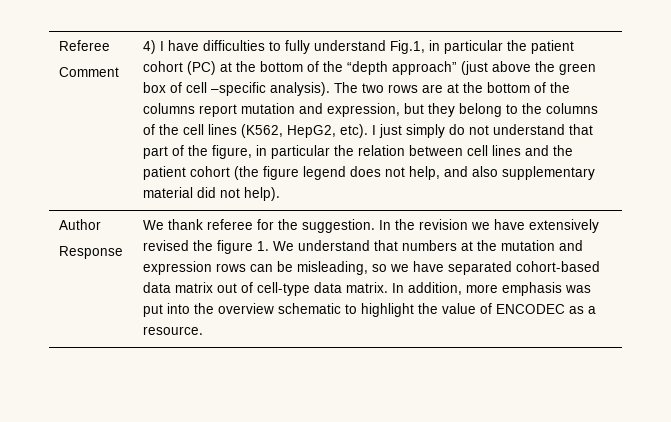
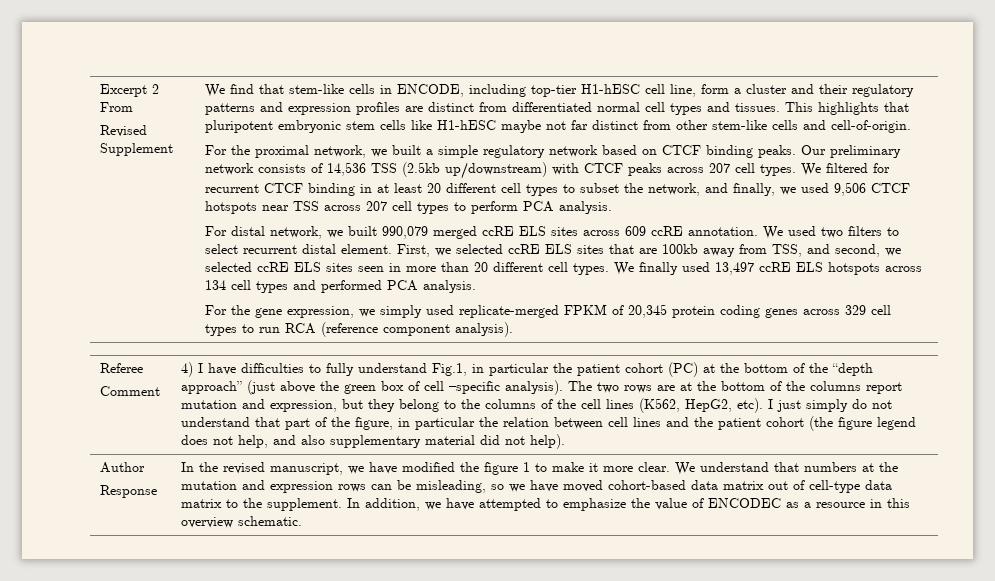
(58, 45) none -> [100,84,160,97] [100,102,134,112] [100,125,148,137] [100,143,174,156] [205,84,915,97] [205,102,910,115] [205,120,912,133] [205,145,902,158] [205,162,891,179] [205,182,911,196] [205,201,613,214] [205,226,900,239] [205,244,902,257] [205,262,923,275] [205,280,477,293] [205,304,892,318] [205,322,514,337] Excerpt 2 From // Revised Supplement | We find that stem-like cells in ENCODE, including top-tier H1-hESC cell line, form a cluster and their regulatory patterns and expression profiles are distinct from differentiated normal cell types and tissues. This highlights that pluripotent embryonic stem cells like H1-hESC maybe not far distinct from other stem-like cells and cell-of-origin. // For the proximal network, we built a simple regulatory network based on CTCF binding peaks. Our preliminary network consists of 14,536 TSS (2.5kb up/downstream) with CTCF peaks across 207 cell types. We filtered for recurrent CTCF binding in at least 20 different cell types to subset the network, and finally, we used 9,506 CTCF hotspots near TSS across 207 cell types to perform PCA analysis. // For distal network, we built 990,079 merged ccRE ELS sites across 609 ccRE annotation. We used two filters to select recurrent distal element. First, we selected ccRE ELS sites that are 100kb away from TSS, and second, we selected ccRE ELS sites seen in more than 20 different cell types. We finally used 13,497 ccRE ELS hotspots across 134 cell types and performed PCA analysis. // For the gene expression, we simply used replicate-merged FPKM of 20,345 protein coding genes across 329 cell types to run RCA (reference component analysis). //
[142,219,599,233] [142,240,269,254] We thank referee for the suggestion. In the revision we have extensively revised the figure 1. -> [181,462,671,475] In the revised manuscript, we have modified the figure 1 to make it more clear.
[447,261,512,275] separated -> [563,480,604,492] moved
[345,282,591,296] [142,303,414,317] matrix. In addition, more emphasis was put into the overview schematic to highlight -> [181,498,627,511] matrix to the supplement. In addition, we have attempted to emphasize
[142,326,203,335] resource. -> [816,498,911,508] [181,516,303,528] resource in this overview schematic.

